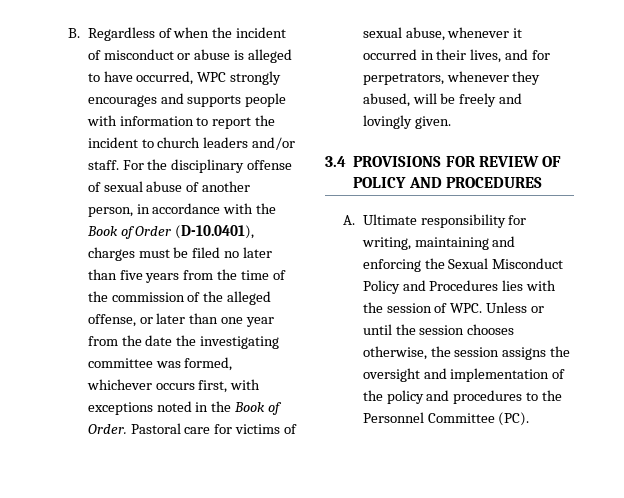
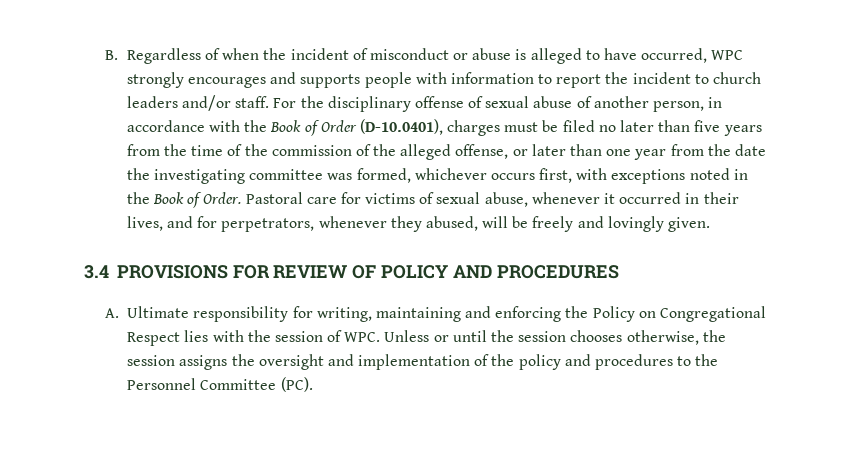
[448,258,564,269] [362,280,499,294] Sexual Misconduct Policy and Procedures -> [592,306,766,322] [127,332,181,346] Policy on Congregational Respect

